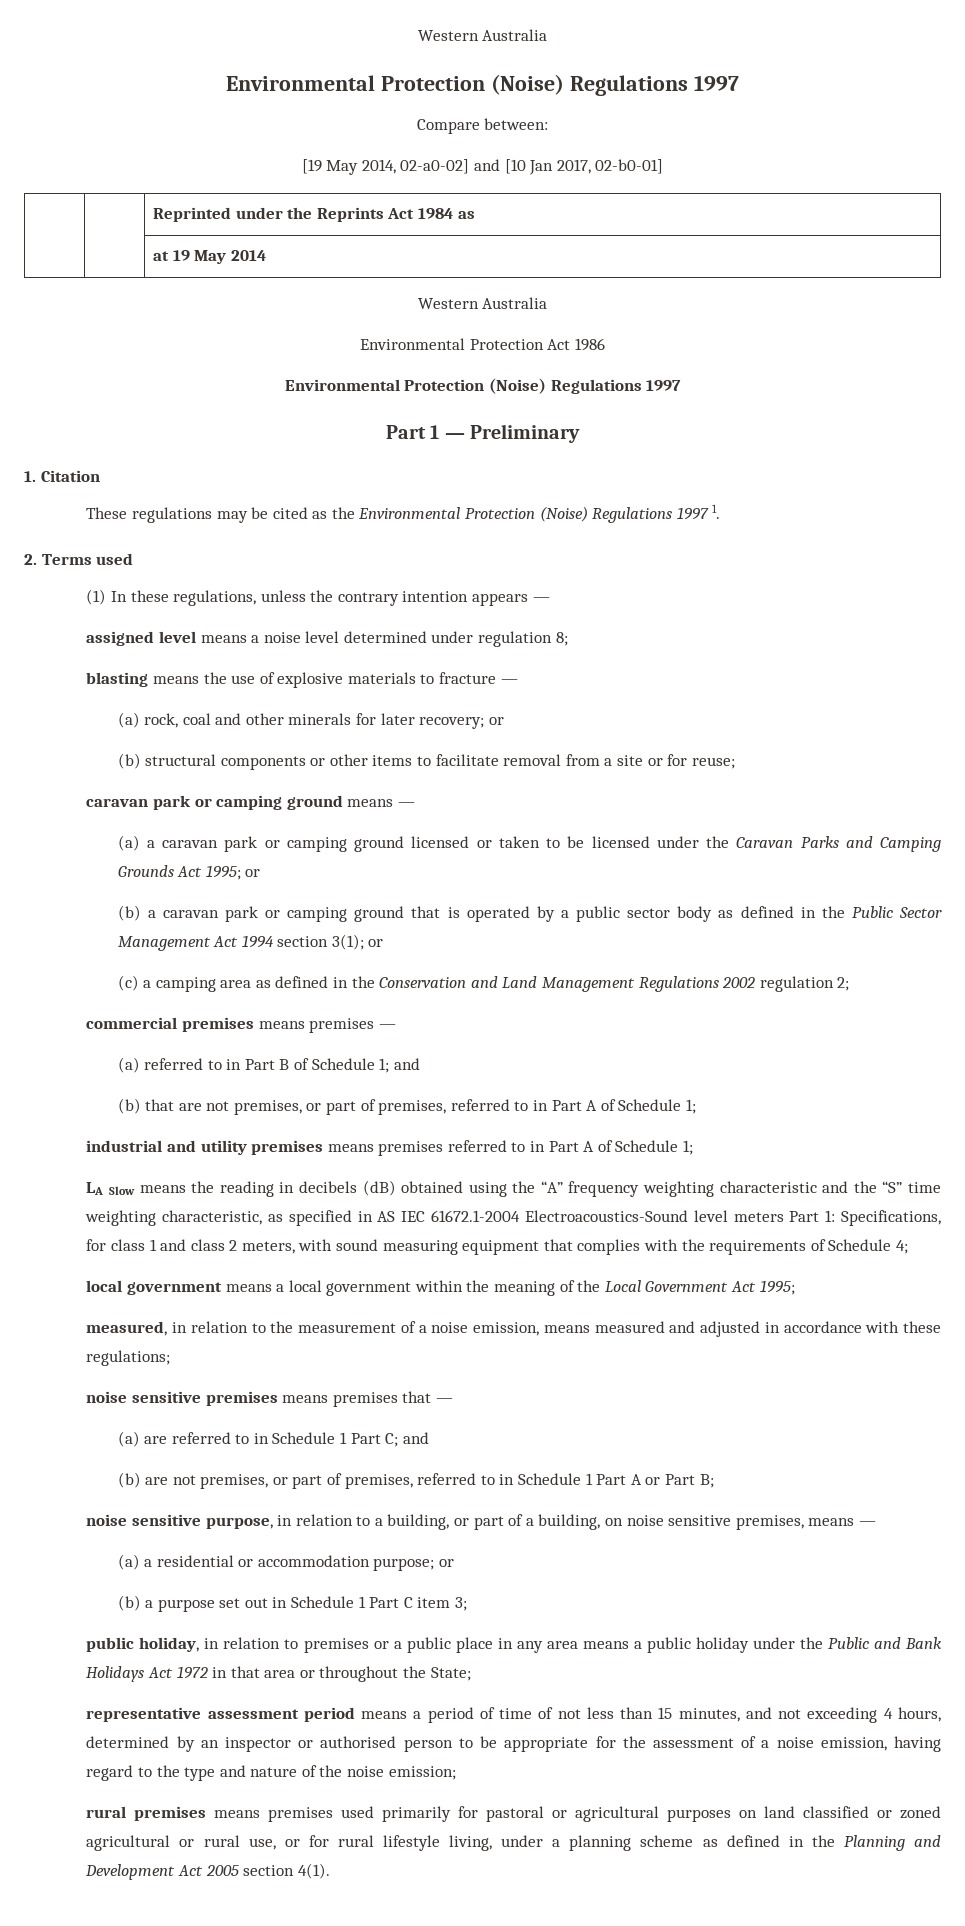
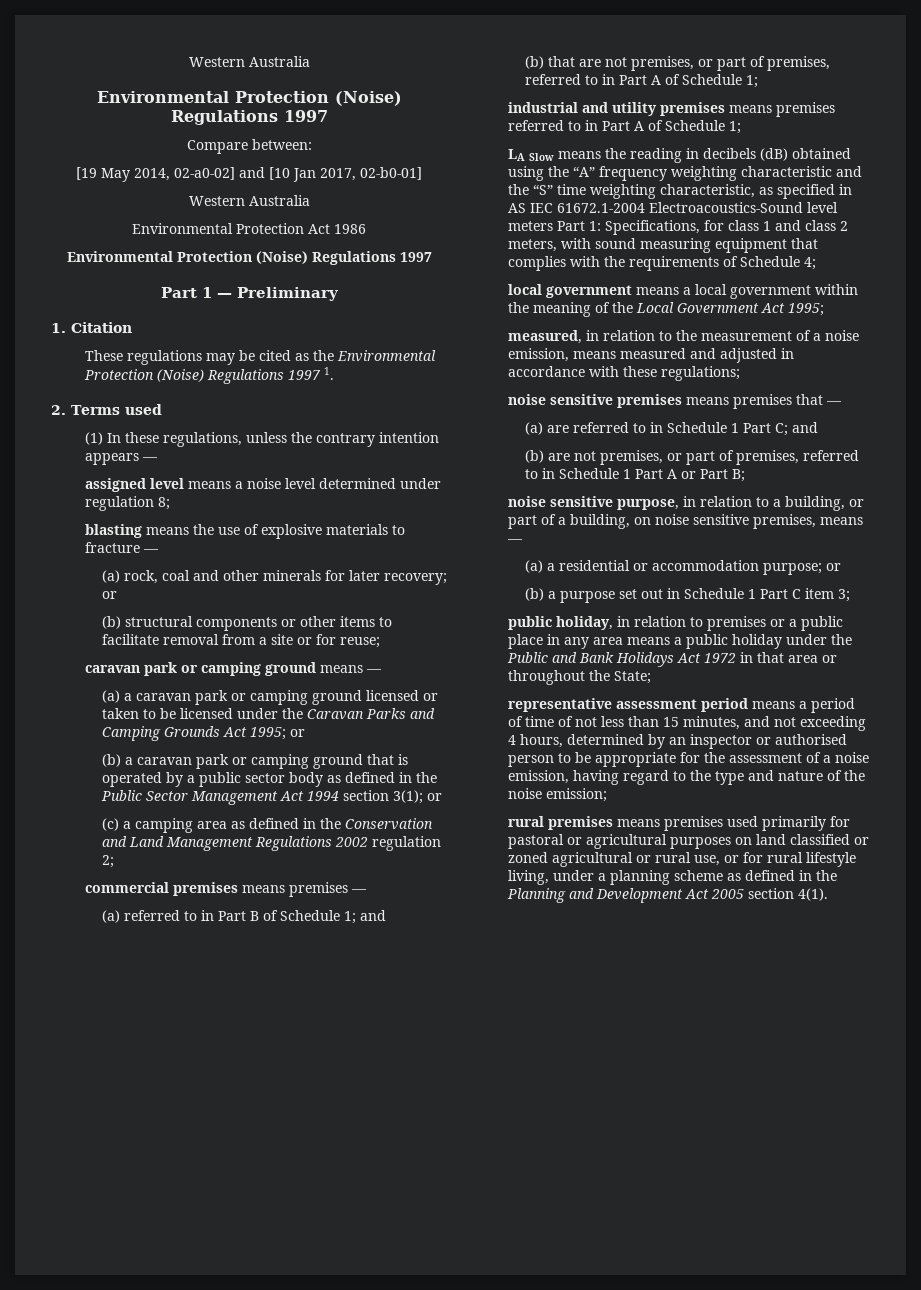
[152,207,475,222] [152,250,266,264] // | | Reprinted under the Reprints Act 1984 as // | | at 19 May 2014 -> (422, 173) none

